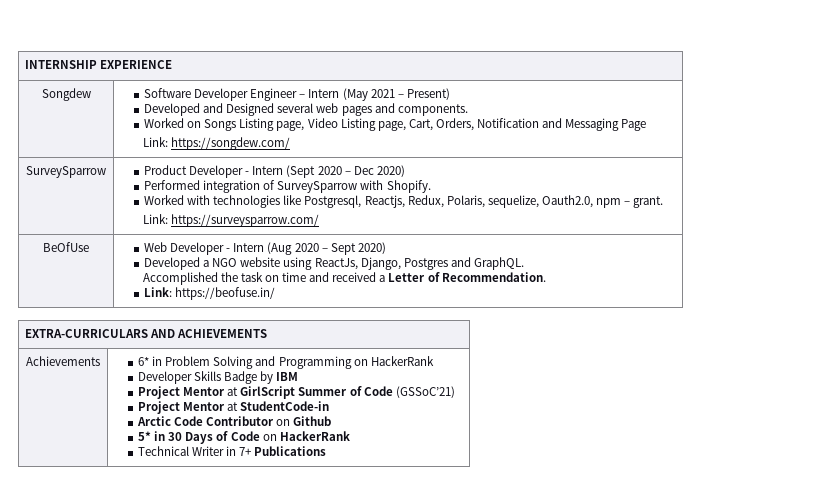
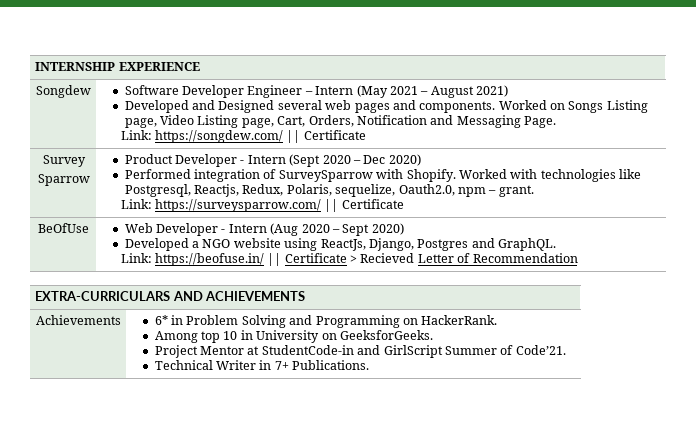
[406,88,450,100] Present) -> [430,85,509,98] August 2021)
(468, 110) // -> (496, 107) none
[621,119,647,131] Page -> [524,116,557,128] Page.
[26,166,106,178] // SurveySparrow -> [286,130,366,143] [42,155,86,167] [37,174,90,186] || Certificate // Survey // Sparrow
(431, 186) // -> (456, 175) none
(319, 220) none -> [324,199,404,212] || Certificate
[142,272,546,285] [143,287,276,300] Accomplished the task on time and received a Letter of Recommendation. // Link: https://beofuse.in/ -> [120,253,578,266] Link: https://beofuse.in/ || Certificate > Recieved Letter of Recommendation
[370,356,434,366] [137,371,299,384] [137,386,455,399] [137,401,330,414] [136,416,332,426] [137,431,350,444] HackerRank // Developer Skills Badge by IBM // Project Mentor at GirlScript Summer of Code (GSSoC’21) // Project Mentor at StudentCode-in // Arctic Code Contributor on Github // 5* in 30 Days of Code on HackerRank -> [421,315,498,325] [154,330,433,343] [154,345,566,358] HackerRank. // Among top 10 in University on GeeksforGeeks. // Project Mentor at StudentCode-in and GirlScript Summer of Code’21.
[254,446,327,456] Publications -> [292,360,370,370] Publications.

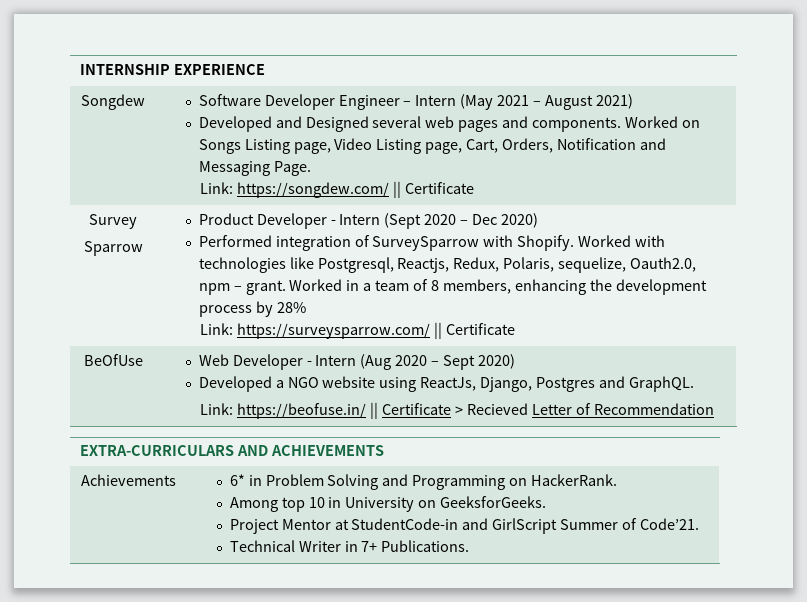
(534, 191) none -> [289,279,707,295] [198,301,306,317] Worked in a team of 8 members, enhancing the development process by 28%

